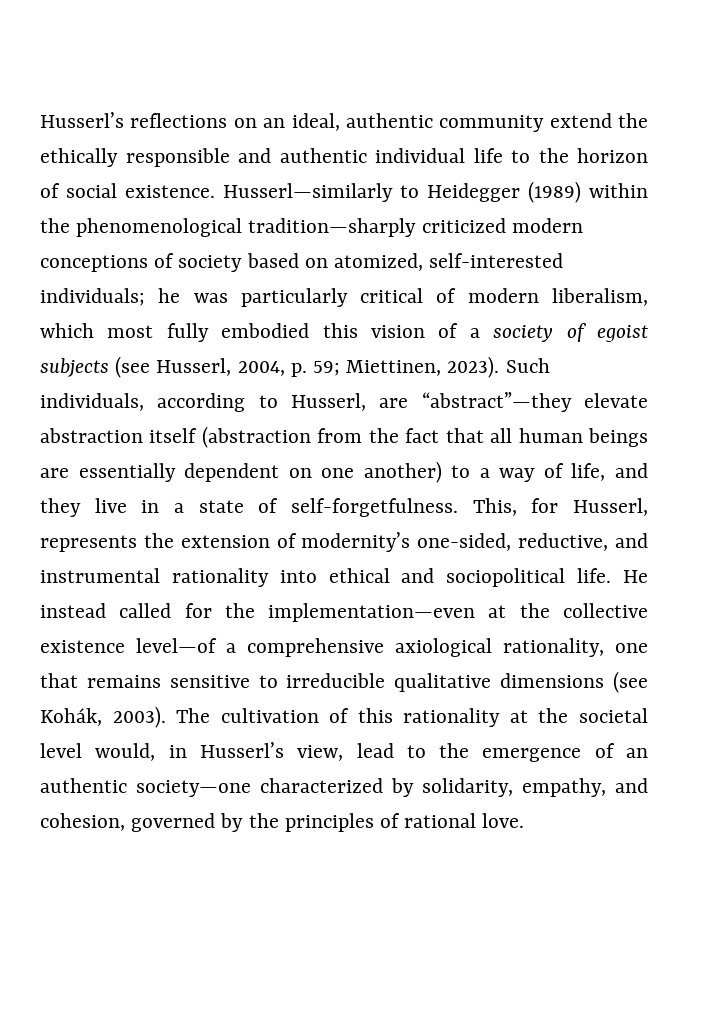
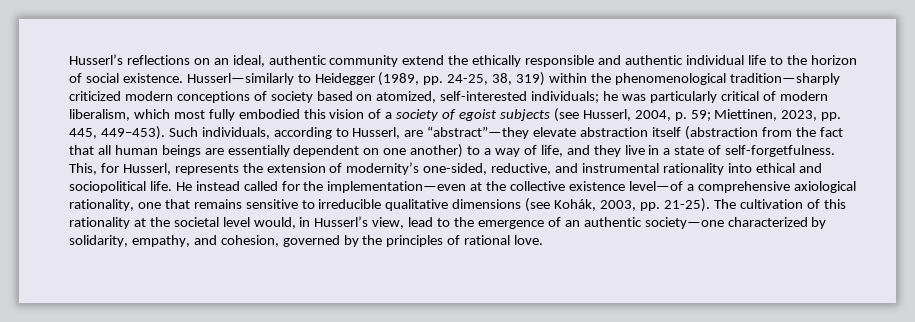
[528,181,581,203] (1989) -> [378,72,546,86] (1989, pp. 24-25, 38, 319)
[447,356,500,378] 2023). -> [781,110,842,121] [69,126,165,140] 2023, pp. 445, 449–453).
[112,706,166,728] 2003). -> [600,198,710,212] 2003, pp. 21-25).

